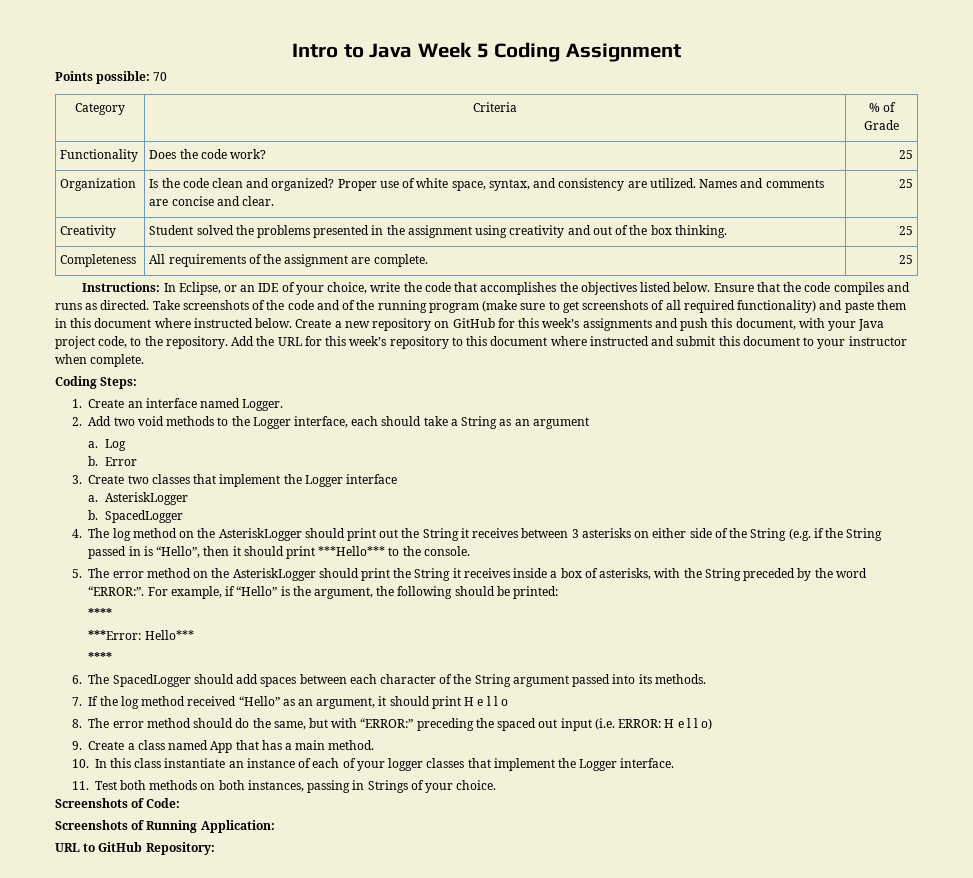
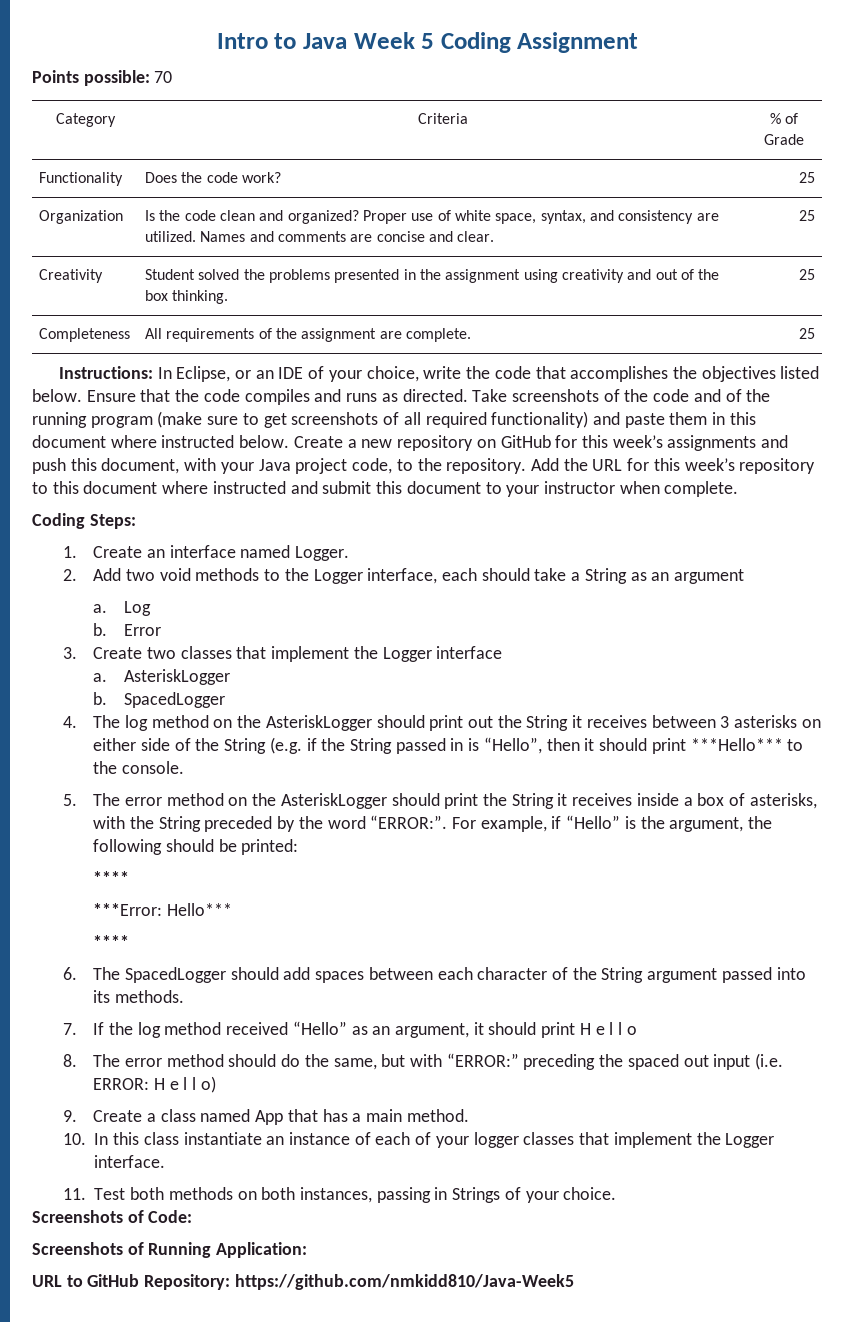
(215, 848) none -> [234,1274,574,1290] https://github.com/nmkidd810/Java-Week5

